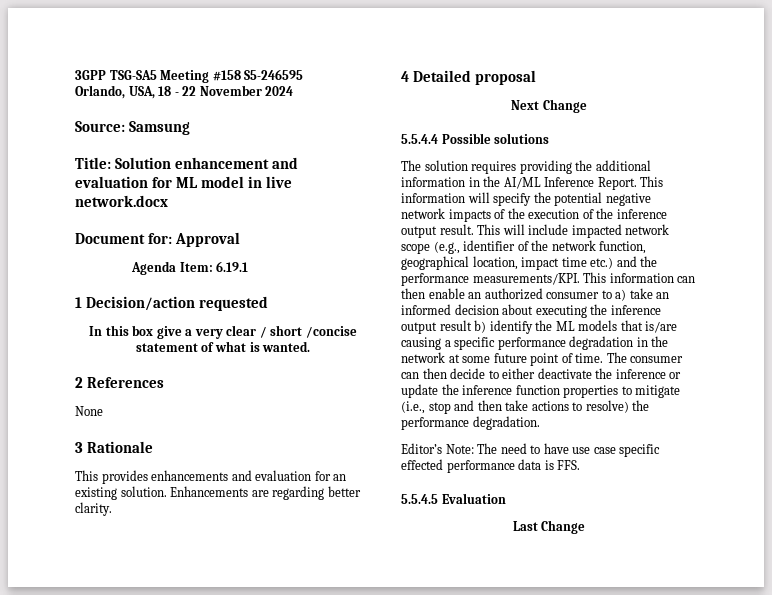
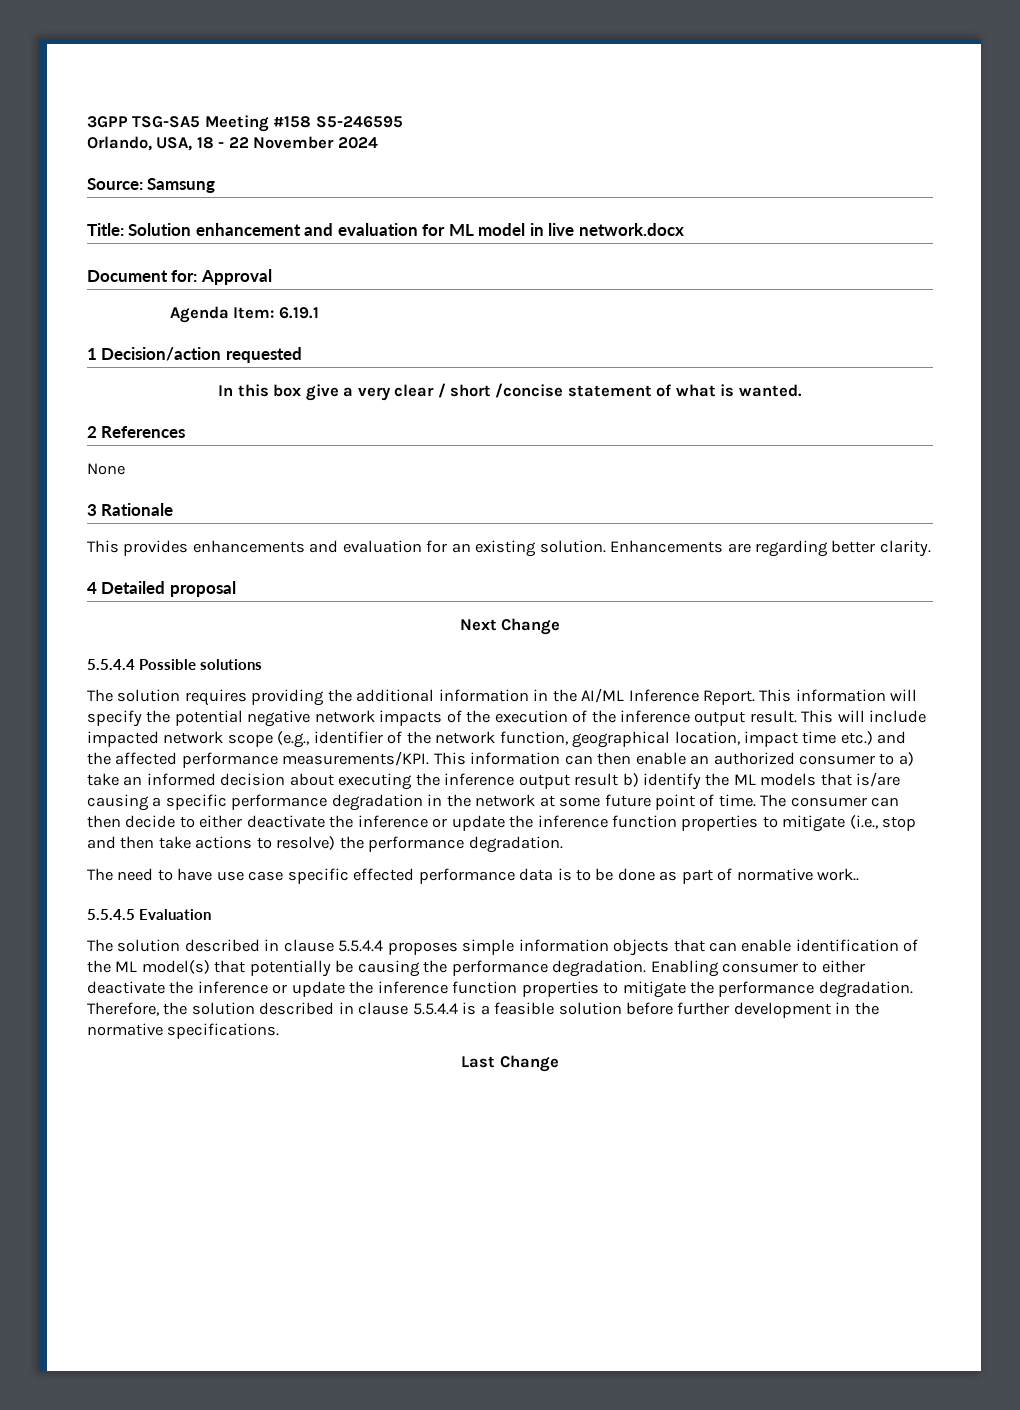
(658, 261) none -> [115,752,178,765] affected
[401,443,474,454] Editor’s Note: -> (563, 844) none
[557,460,581,470] [401,493,506,504] FFS. // 5.5.4.5 Evaluation -> [576,868,860,884] [87,909,211,920] [87,939,919,956] [87,960,865,977] [87,981,913,998] [87,1002,879,1018] [87,1023,280,1039] to be done as part of normative work.. // 5.5.4.5 Evaluation // The solution described in clause 5.5.4.4 proposes simple information objects that can enable identification of the ML model(s) that potentially be causing the performance degradation. Enabling consumer to either deactivate the inference or update the inference function properties to mitigate the performance degradation. Therefore, the solution described in clause 5.5.4.4 is a feasible solution before further development in the normative specifications.

